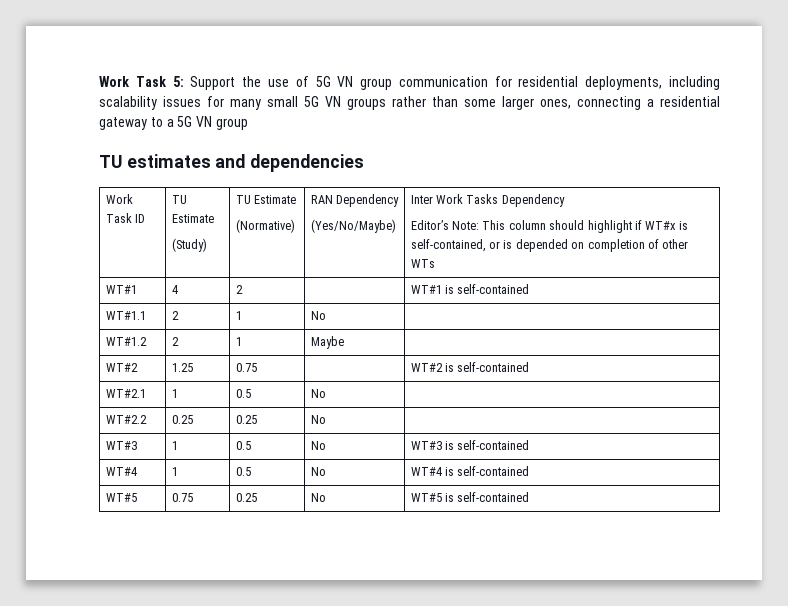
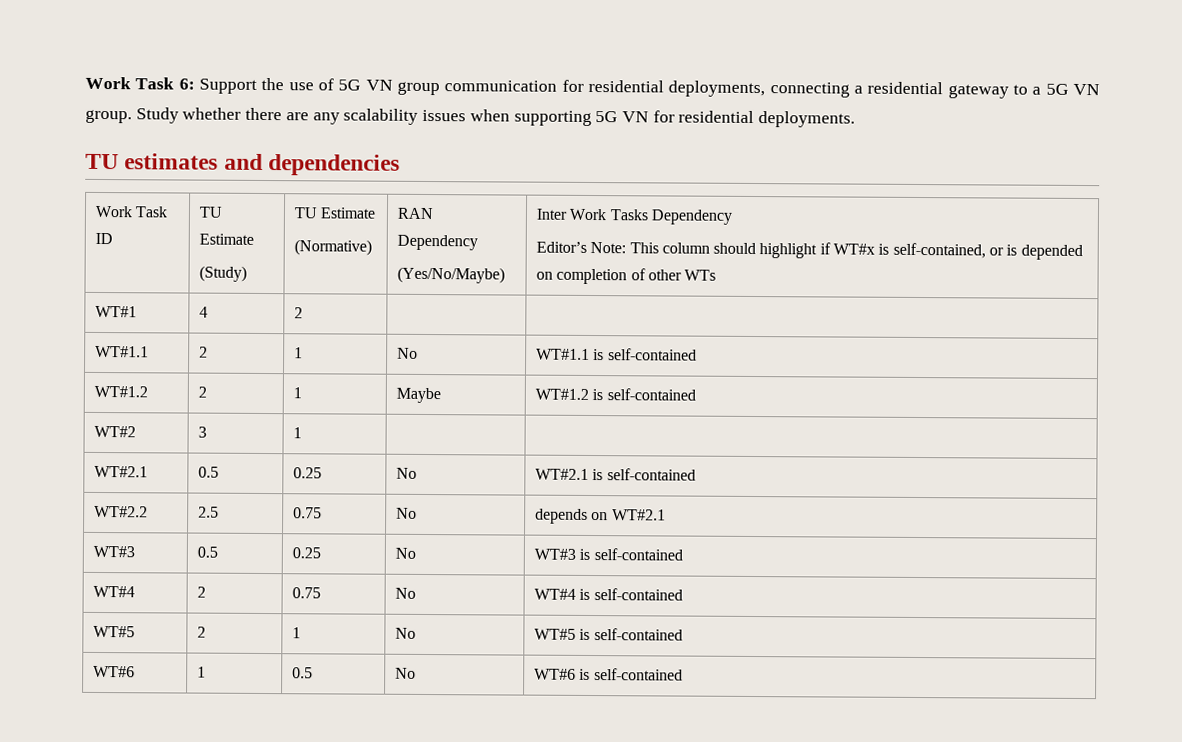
[99,76,184,87] Work Task 5: -> [85,76,195,90] Work Task 6:
[668,76,720,90] [99,96,571,110] including scalability issues for many small 5G VN groups rather than some larger ones, -> (766, 89) none
[215,118,248,130] group -> [85,107,856,128] group. Study whether there are any scalability issues when supporting 5G VN for residential deployments.
[410,284,530,294] WT#1 is self-contained -> (303, 313) none
(326, 315) none -> [535,348,697,361] WT#1.1 is self-contained
[105,363,138,372] [171,363,193,372] [235,363,257,372] [410,362,530,372] [105,389,146,398] [171,389,178,398] [235,389,251,398] [310,389,326,398] [105,415,147,424] [171,415,193,424] [235,415,257,424] [310,415,326,424] // WT#2 | 1.25 | 0.75 | | WT#2 is self-contained // WT#2.1 | 1 | 0.5 | No | // WT#2.2 | 0.25 | 0.25 | No | -> [534,388,696,401] [93,425,136,438] [197,426,207,438] [292,427,302,439] [93,465,148,478] [197,466,219,478] [292,467,322,479] [395,467,417,479] [534,468,696,481] [93,505,148,518] [197,506,219,518] [292,507,322,519] [395,507,417,519] [534,508,666,524] WT#1.2 is self-contained // WT#2 | 3 | 1 | | // WT#2.1 | 0.5 | 0.25 | No | WT#2.1 is self-contained // WT#2.2 | 2.5 | 0.75 | No | depends on WT#2.1
[171,441,178,450] [235,441,251,450] 1 | 0.5 -> [196,546,218,558] [291,547,321,559] 0.5 | 0.25
[171,467,178,476] [235,467,251,476] 1 | 0.5 -> [196,586,206,598] [291,587,321,599] 2 | 0.75
[171,493,193,502] [235,493,257,502] 0.75 | 0.25 -> [196,626,206,638] [291,627,301,639] 2 | 1
(530, 497) none -> [92,665,135,678] [196,666,206,678] [291,667,313,679] [394,667,416,679] [533,668,683,681] // WT#6 | 1 | 0.5 | No | WT#6 is self-contained

